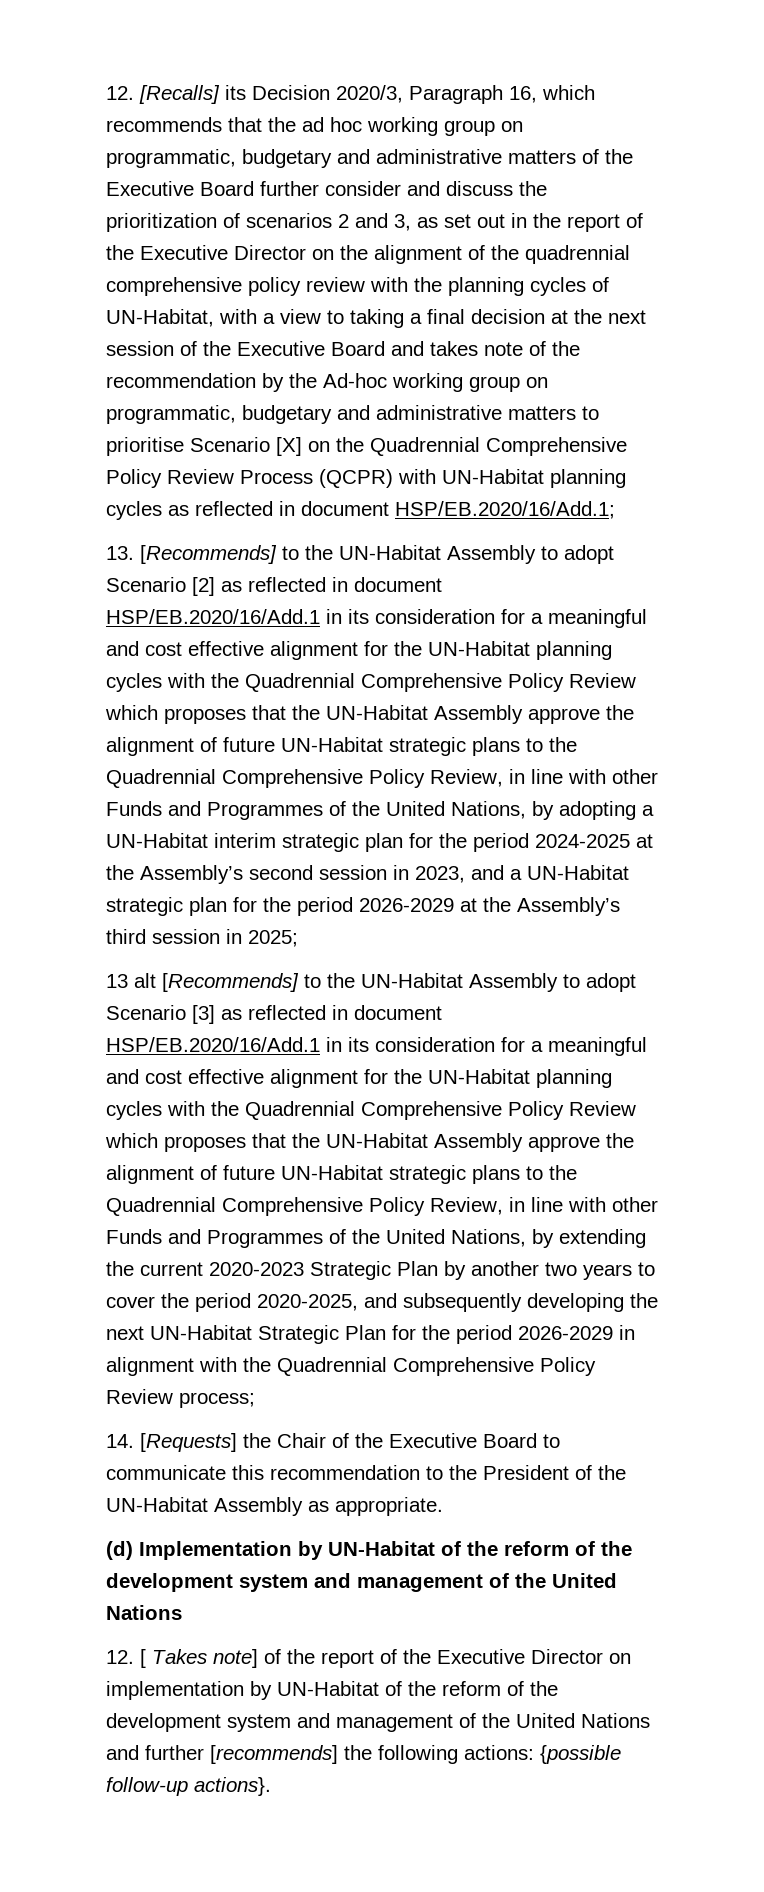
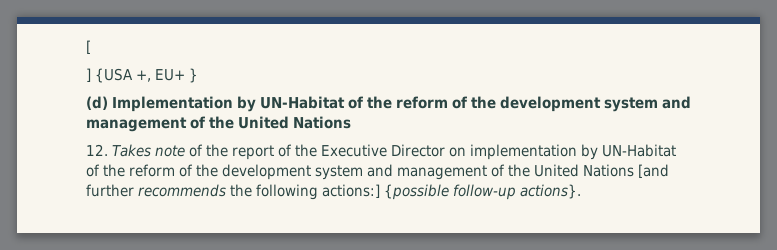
[106,85,595,104] [106,117,523,136] [106,149,633,168] [106,181,547,196] [106,213,643,232] [106,245,630,264] [106,277,609,296] [106,309,646,328] [106,341,580,356] [106,373,548,392] [106,405,599,424] [106,437,627,456] [106,469,626,488] [106,501,615,520] [106,545,614,564] [106,577,442,596] [106,609,647,628] [106,641,612,660] [106,673,636,692] [105,705,634,724] [106,737,577,756] [106,769,658,788] [106,801,654,820] [106,833,653,852] [106,865,629,884] [106,897,620,916] [106,929,298,947] [106,973,636,992] [106,1005,442,1024] [106,1037,647,1056] [106,1069,612,1088] [106,1101,636,1120] [105,1133,634,1152] [106,1165,577,1184] [106,1197,658,1216] [106,1229,646,1248] [106,1261,655,1280] [106,1293,658,1312] [106,1325,635,1344] [106,1357,596,1376] [106,1389,255,1408] [106,1433,560,1452] [106,1465,626,1480] [106,1497,443,1516] 12. [Recalls] its Decision 2020/3, Paragraph 16, which recommends that the ad hoc working group on programmatic, budgetary and administrative matters of the Executive Board further consider and discuss the prioritization of scenarios 2 and 3, as set out in the report of the Executive Director on the alignment of the quadrennial comprehensive policy review with the planning cycles of UN-Habitat, with a view to taking a final decision at the next session of the Executive Board and takes note of the recommendation by the Ad-hoc working group on programmatic, budgetary and administrative matters to prioritise Scenario [X] on the Quadrennial Comprehensive Policy Review Process (QCPR) with UN-Habitat planning cycles as reflected in document HSP/EB.2020/16/Add.1; // 13. [Recommends] to the UN-Habitat Assembly to adopt Scenario [2] as reflected in document HSP/EB.2020/16/Add.1 in its consideration for a meaningful and cost effective alignment for the UN-Habitat planning cycles with the Quadrennial Comprehensive Policy Review which proposes that the UN-Habitat Assembly approve the alignment of future UN-Habitat strategic plans to the Quadrennial Comprehensive Policy Review, in line with other Funds and Programmes of the United Nations, by adopting a UN-Habitat interim strategic plan for the period 2024-2025 at the Assembly’s second session in 2023, and a UN-Habitat strategic plan for the period 2026-2029 at the Assembly’s third session in 2025; // 13 alt [Recommends] to the UN-Habitat Assembly to adopt Scenario [3] as reflected in document HSP/EB.2020/16/Add.1 in its consideration for a meaningful and cost effective alignment for the UN-Habitat planning cycles with the Quadrennial Comprehensive Policy Review which proposes that the UN-Habitat Assembly approve the alignment of future UN-Habitat strategic plans to the Quadrennial Comprehensive Policy Review, in line with other Funds and Programmes of the United Nations, by extending the current 2020-2023 Strategic Plan by another two years to cover the period 2020-2025, and subsequently developing the next UN-Habitat Strategic Plan for the period 2026-2029 in alignment with the Quadrennial Comprehensive Policy Review process; // 14. [Requests] the Chair of the Executive Board to communicate this recommendation to the President of the UN-Habitat Assembly as appropriate. -> [86,40,91,54] [86,68,198,83] [ // ] {USA +, EU+ }
[140,1649,258,1668] [ Takes note] -> [112,144,185,157] Takes note
[106,1745,338,1764] and further [recommends] -> [638,164,669,178] [86,184,226,197] [and further recommends
[464,1745,534,1760] actions: -> [322,184,380,198] actions:]

